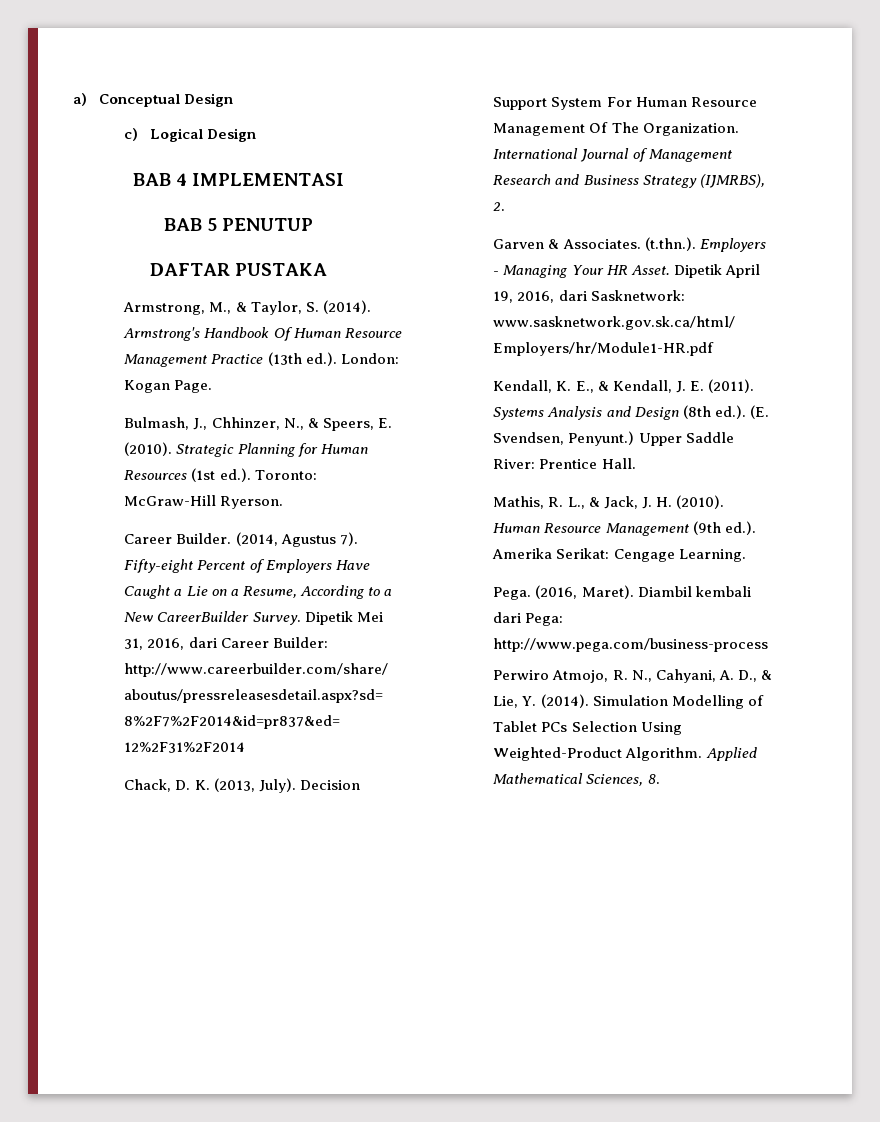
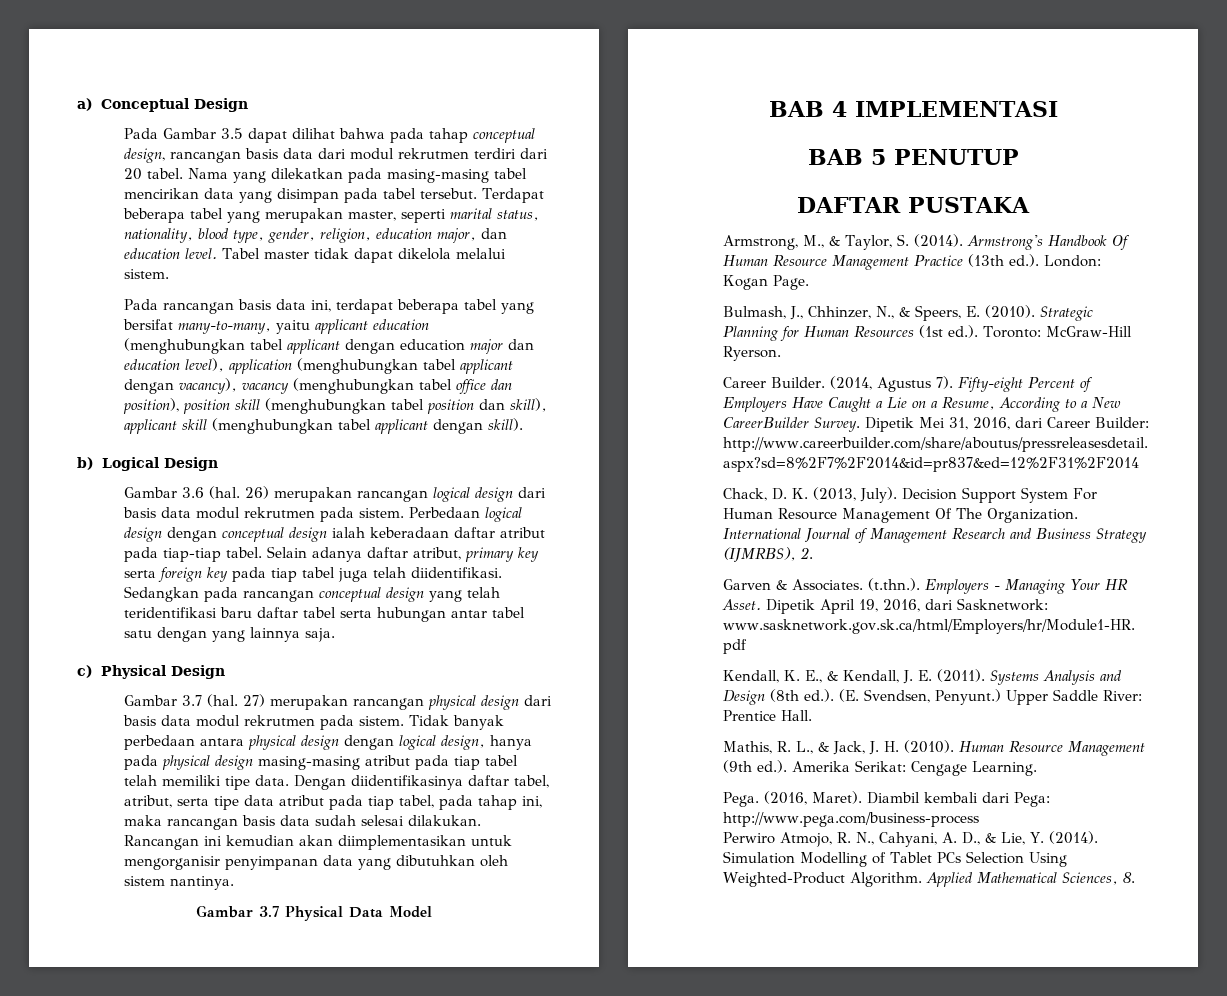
[124,128,257,142] c) Logical Design -> [123,128,535,143] [123,148,548,163] [123,168,527,183] [123,188,544,203] [122,208,539,223] [123,228,507,243] [123,248,506,263] [123,269,169,279] [123,299,534,314] [122,319,429,334] [123,338,534,354] [123,358,513,374] [123,378,512,394] [122,398,547,414] [123,418,523,434] [77,457,218,471] [123,486,546,502] [122,507,522,522] [123,527,545,542] [123,546,539,562] [123,567,502,582] [123,586,500,602] [123,607,525,622] [123,627,335,642] [77,665,225,679] [123,694,552,710] [122,715,504,730] [123,735,532,750] [123,755,518,770] [123,775,549,790] [123,795,542,810] [123,815,481,830] [123,835,512,850] [123,855,508,870] [123,876,234,890] [196,905,432,921] Pada Gambar 3.5 dapat dilihat bahwa pada tahap conceptual design, rancangan basis data dari modul rekrutmen terdiri dari 20 tabel. Nama yang dilekatkan pada masing-masing tabel mencirikan data yang disimpan pada tabel tersebut. Terdapat beberapa tabel yang merupakan master, seperti marital status, nationality, blood type, gender, religion, education major, dan education level. Tabel master tidak dapat dikelola melalui sistem. // Pada rancangan basis data ini, terdapat beberapa tabel yang bersifat many-to-many, yaitu applicant education (menghubungkan tabel applicant dengan education major dan education level), application (menghubungkan tabel applicant dengan vacancy), vacancy (menghubungkan tabel office dan position), position skill (menghubungkan tabel position dan skill), applicant skill (menghubungkan tabel applicant dengan skill). // b) Logical Design // Gambar 3.6 (hal. 26) merupakan rancangan logical design dari basis data modul rekrutmen pada sistem. Perbedaan logical design dengan conceptual design ialah keberadaan daftar atribut pada tiap-tiap tabel. Selain adanya daftar atribut, primary key serta foreign key pada tiap tabel juga telah diidentifikasi. Sedangkan pada rancangan conceptual design yang telah teridentifikasi baru daftar tabel serta hubungan antar tabel satu dengan yang lainnya saja. // c) Physical Design // Gambar 3.7 (hal. 27) merupakan rancangan physical design dari basis data modul rekrutmen pada sistem. Tidak banyak perbedaan antara physical design dengan logical design, hanya pada physical design masing-masing atribut pada tiap tabel telah memiliki tipe data. Dengan diidentifikasinya daftar tabel, atribut, serta tipe data atribut pada tiap tabel, pada tahap ini, maka rancangan basis data sudah selesai dilakukan. Rancangan ini kemudian akan diimplementasikan untuk mengorganisir penyimpanan data yang dibutuhkan oleh sistem nantinya. // Gambar 3.7 Physical Data Model

